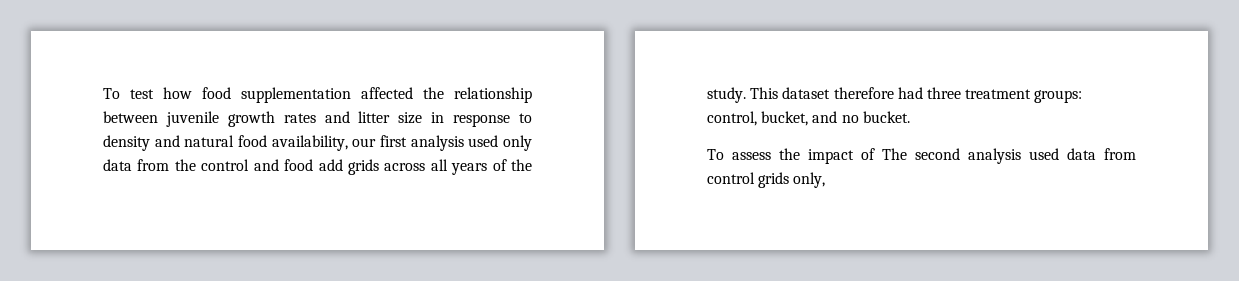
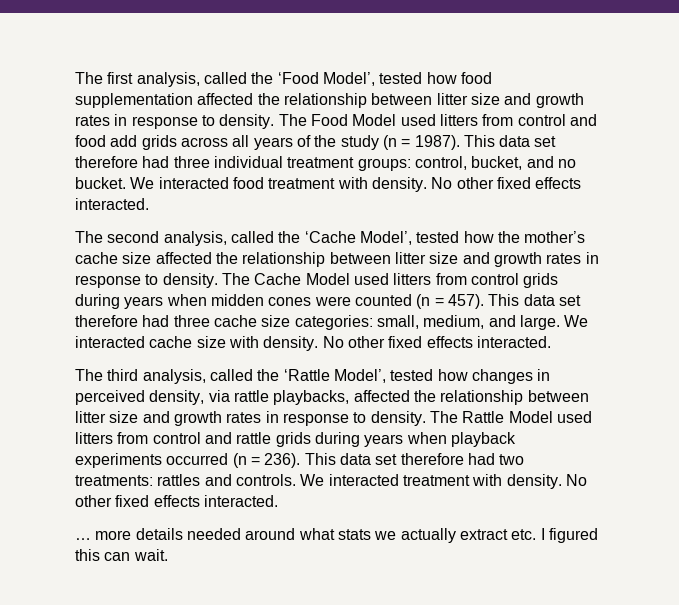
[103,88,154,99] To test -> [75,72,423,87] The first analysis, called the ‘Food Model’, tested
[165,111,533,127] [103,135,532,151] [103,159,196,171] juvenile growth rates and litter size in response to density and natural food availability, our first analysis used only data from the -> [436,93,584,108] [75,114,514,129] litter size and growth rates in response to density. The Food Model used litters from
[707,87,961,103] study. This dataset therefore had three -> [340,135,557,150] [75,156,283,168] study (n = 1987). This data set therefore had three individual
[707,148,1136,164] [707,172,826,188] // To assess the impact of The second analysis used data from control grids only, -> [130,177,582,192] [75,198,149,210] [75,231,586,246] [75,252,599,267] [75,273,559,288] [75,294,581,309] [75,315,589,330] [75,336,551,351] [75,369,551,384] [75,390,589,405] [75,411,592,426] [75,432,516,447] [75,453,525,468] [75,474,587,489] [75,495,278,507] [75,528,598,543] [75,549,168,561] We interacted food treatment with density. No other fixed effects interacted. // The second analysis, called the ‘Cache Model’, tested how the mother’s cache size affected the relationship between litter size and growth rates in response to density. The Cache Model used litters from control grids during years when midden cones were counted (n = 457). This data set therefore had three cache size categories: small, medium, and large. We interacted cache size with density. No other fixed effects interacted. // The third analysis, called the ‘Rattle Model’, tested how changes in perceived density, via rattle playbacks, affected the relationship between litter size and growth rates in response to density. The Rattle Model used litters from control and rattle grids during years when playback experiments occurred (n = 236). This data set therefore had two treatments: rattles and controls. We interacted treatment with density. No other fixed effects interacted. // … more details needed around what stats we actually extract etc. I figured this can wait.

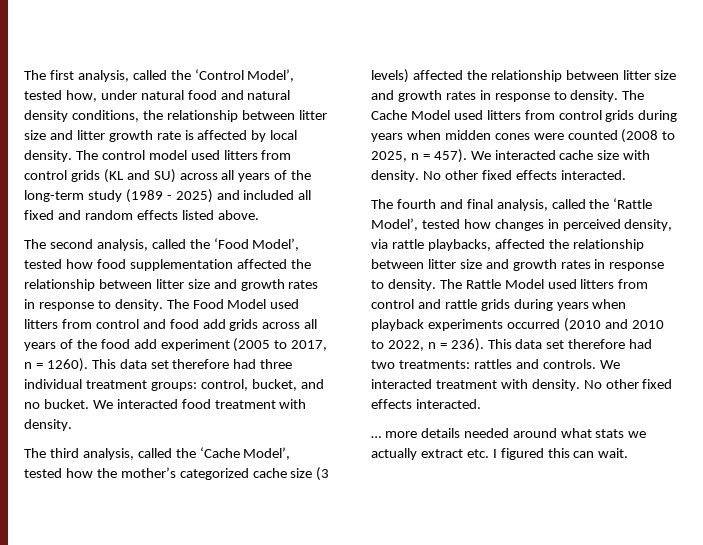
(274, 78) none -> [194,69,295,82] [24,90,291,102] [24,110,327,122] [24,130,298,142] [24,150,292,162] [24,169,312,183] [24,189,312,203] [24,210,259,220] [24,239,210,251] ‘Control Model’, tested how, under natural food and natural density conditions, the relationship between litter size and litter growth rate is affected by local density. The control model used litters from control grids (KL and SU) across all years of the long-term study (1989 - 2025) and included all fixed and random effects listed above. // The second analysis, called the
[340,135,460,150] study (n = 1987). -> [100,338,328,352] [24,358,88,372] food add experiment (2005 to 2017, n = 1260).
[431,177,582,189] [75,198,149,210] [75,231,160,243] No other fixed effects interacted. // The second -> [24,448,79,458] // The third
[75,252,152,264] cache size -> [179,467,330,481] [371,69,409,83] categorized cache size (3 levels)
[416,294,581,309] [75,315,560,330] (n = 457). This data set therefore had three cache size categories: small, medium, and large. -> [621,129,676,143] [371,149,467,163] (2008 to 2025, n = 457).
[107,369,139,381] third -> [396,199,493,209] fourth and final
[232,453,247,468] (n -> [563,318,664,332] [371,340,436,351] (2010 and 2010 to 2022, n

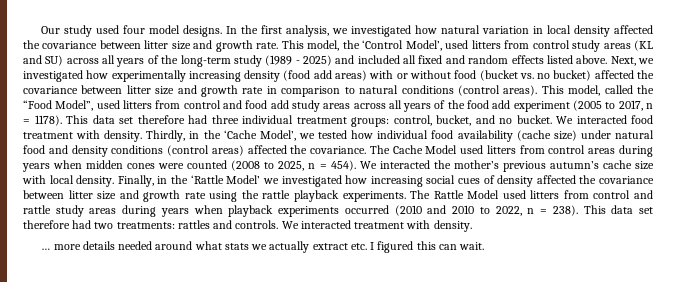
[24,69,295,82] [24,90,291,102] [24,110,327,122] [24,130,298,142] [24,150,292,162] [24,170,100,182] The first analysis, called the ‘Control Model’, tested how, under natural food and natural density conditions, the relationship between litter size and litter growth rate is affected by local density. The control model used litters from control grids -> [41,25,653,37] [23,40,631,52] Our study used four model designs. In the first analysis, we investigated how natural variation in local density affected the covariance between litter size and growth rate. This model, the ‘Control Model’, used litters from control study areas
[24,238,300,251] [24,259,311,271] [24,279,319,291] [24,299,267,311] // The second analysis, called the ‘Food Model’, tested how food supplementation affected the relationship between litter size and growth rates in response to density. The Food Model -> [610,56,655,66] [23,70,654,82] [23,85,654,97] [23,100,94,111] Next, we investigated how experimentally increasing density (food add areas) with or without food (bucket vs. no bucket) affected the covariance between litter size and growth rate in comparison to natural conditions (control areas). This model, called the “Food Model”,
[229,319,259,331] grids -> [291,100,351,112] study areas
[46,358,88,372] 1260). -> [34,115,62,126] 1178).
[24,448,172,460] // The third analysis, called -> [146,130,200,142] Thirdly, in
[24,467,330,481] [371,69,677,83] [371,90,619,102] tested how the mother’s categorized cache size (3 levels) affected the relationship between litter size and growth rates in response to density. -> [298,130,655,142] [23,145,367,157] we tested how individual food availability (cache size) under natural food and density conditions (control areas) affected the covariance.
[605,110,635,122] grids -> [588,148,616,154] areas
[433,149,651,163] [371,170,626,182] [371,198,653,211] [371,218,673,231] [371,239,644,251] [371,259,665,271] [371,279,436,291] 457). We interacted cache size with density. No other fixed effects interacted. // The fourth and final analysis, called the ‘Rattle Model’, tested how changes in perceived density, via rattle playbacks, affected the relationship between litter size and growth rates in response to density. -> [330,160,654,172] [22,175,654,187] [23,190,406,202] 454). We interacted the mother’s previous autumn’s cache size with local density. Finally, in the ‘Rattle Model’ we investigated how increasing social cues of density affected the covariance between litter size and growth rate using the rattle playback experiments.
[480,299,510,311] grids -> [55,205,117,217] study areas
[450,338,484,352] 236). -> [552,205,578,216] 238).
[583,379,673,389] [371,399,481,409] No other fixed effects interacted. -> (472, 226) none

